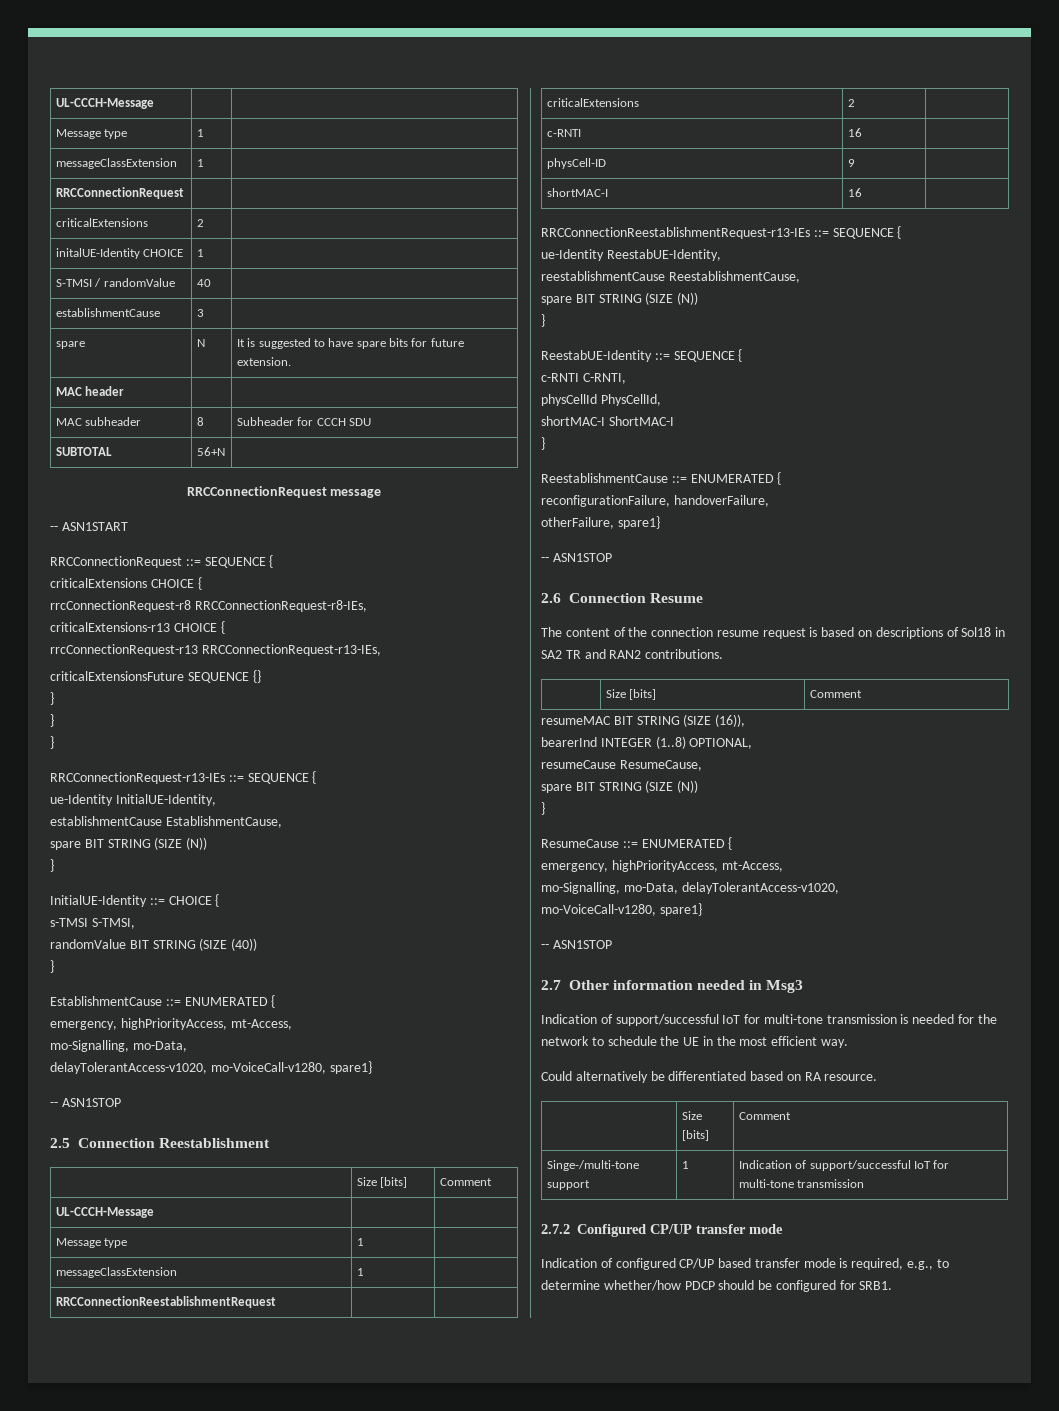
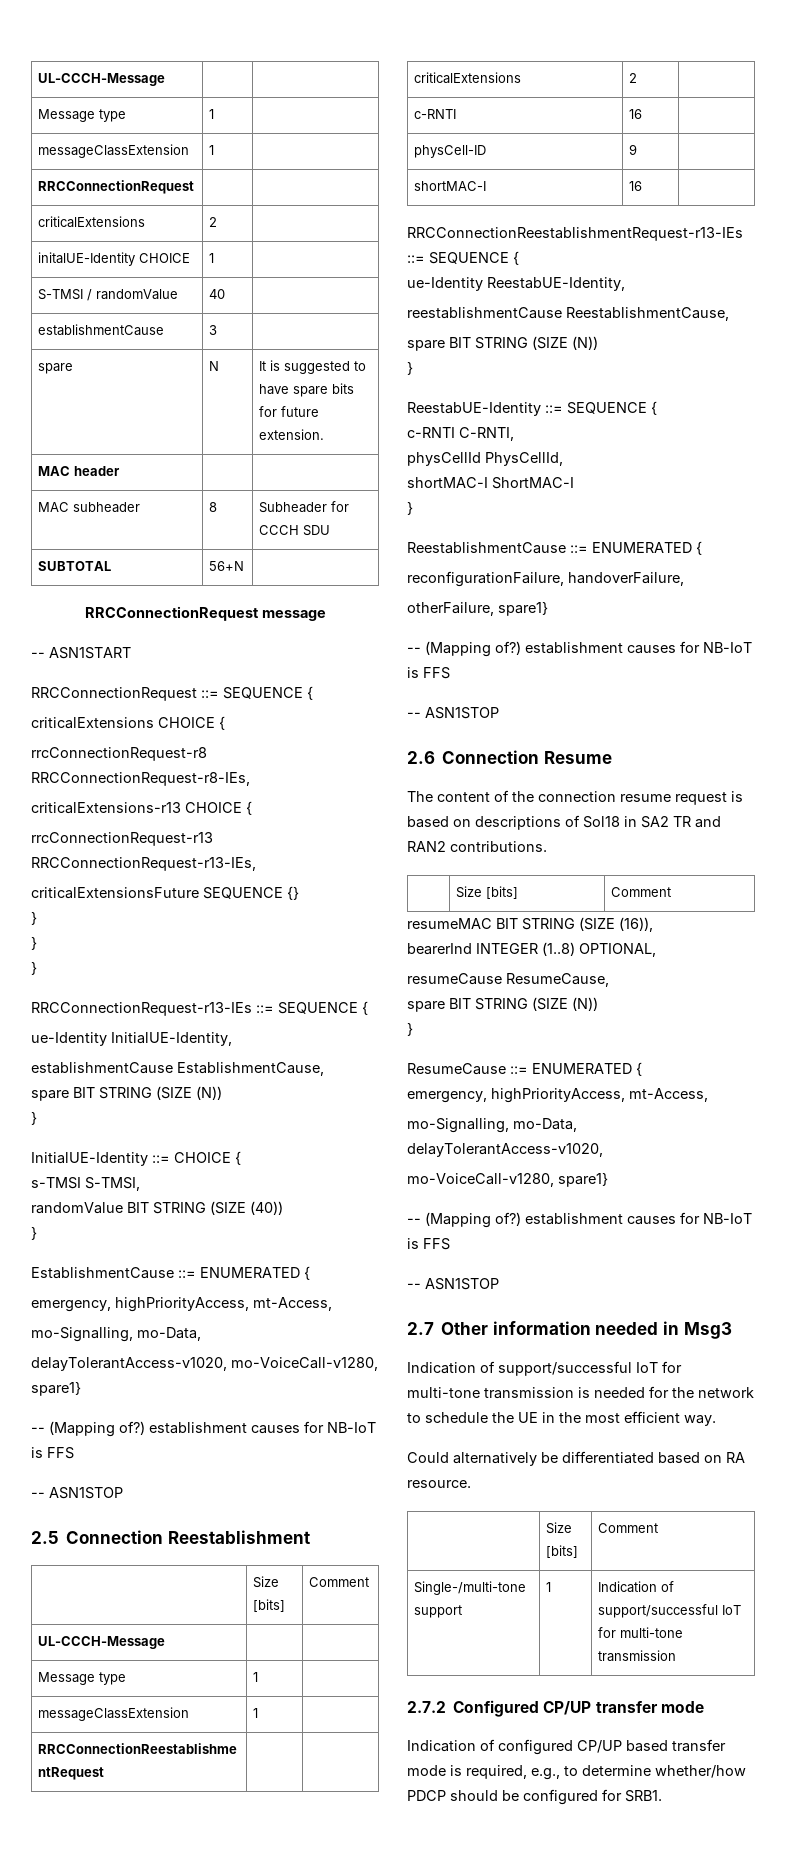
(372, 1067) none -> [31,1421,376,1437] [31,1447,74,1459] // -- (Mapping of?) establishment causes for NB-IoT is FFS
(660, 522) none -> [407,641,752,657] [407,667,450,679] // -- (Mapping of?) establishment causes for NB-IoT is FFS
(702, 909) none -> [407,1212,752,1228] [407,1238,450,1250] // -- (Mapping of?) establishment causes for NB-IoT is FFS
[546,1160,639,1171] Singe-/multi-tone -> [414,1581,527,1595] Single-/multi-tone

